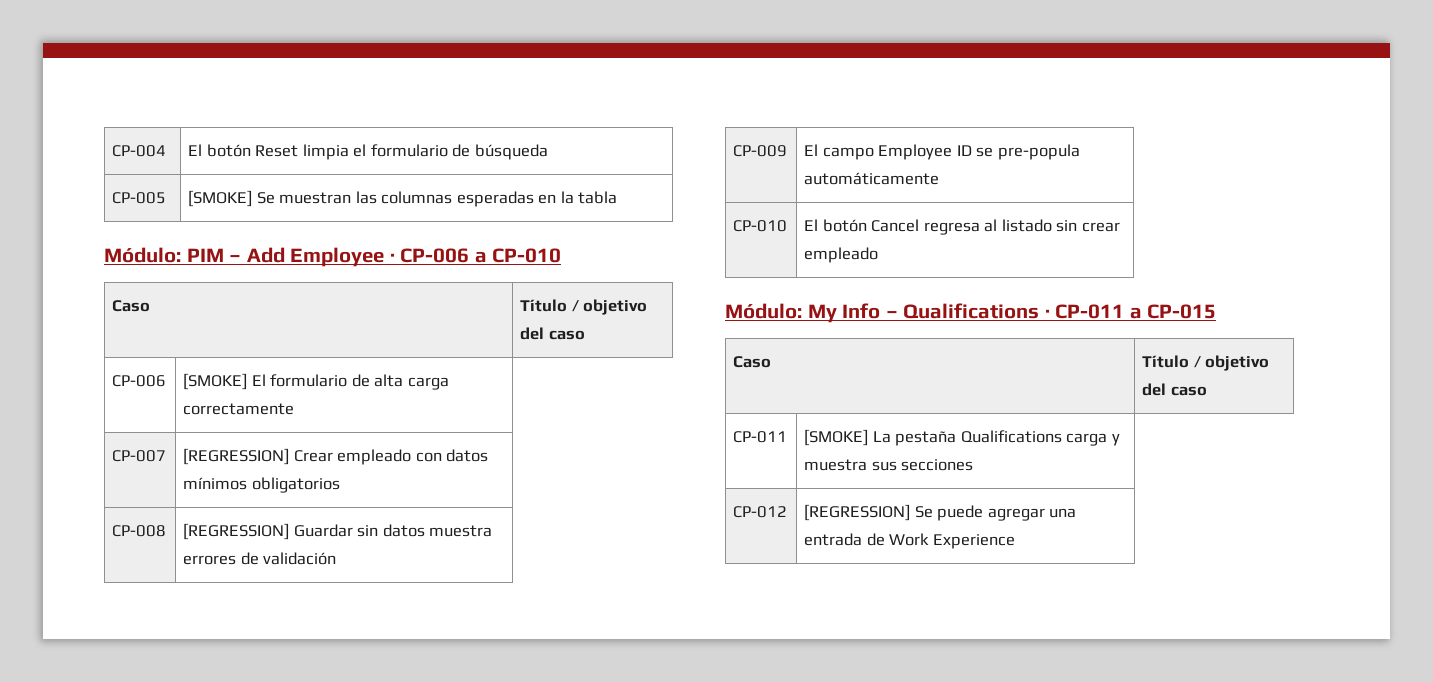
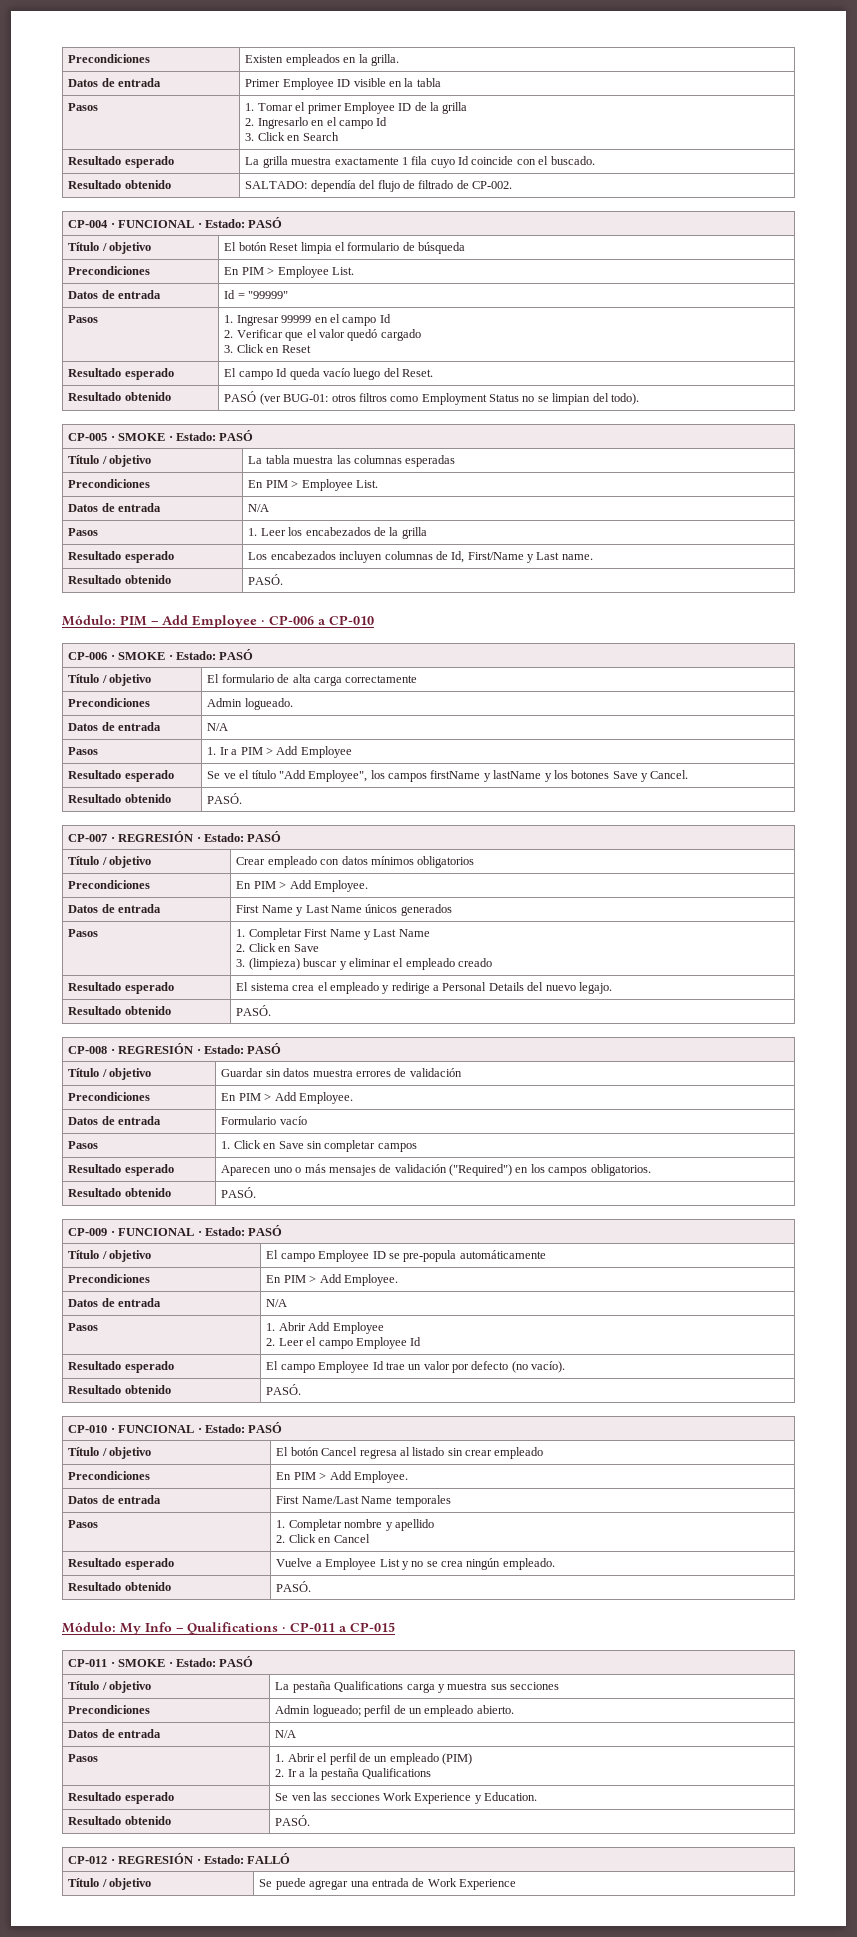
[112,145,167,157] CP-004 -> [68,54,151,63] [245,54,399,66] [68,78,162,87] [245,78,441,90] [68,103,99,111] [245,102,468,114] [245,117,388,129] [245,132,339,141] [68,156,174,168] [245,156,595,168] [68,180,171,189] [245,180,512,192] [68,217,283,228] [68,242,152,254] Precondiciones | Existen empleados en la grilla. // Datos de entrada | Primer Employee ID visible en la tabla // Pasos | 1. Tomar el primer Employee ID de la grilla // 2. Ingresarlo en el campo Id // 3. Click en Search // Resultado esperado | La grilla muestra exactamente 1 fila cuyo Id coincide con el buscado. // Resultado obtenido | SALTADO: dependía del flujo de filtrado de CP-002. // CP-004 · FUNCIONAL · Estado: PASÓ // Título / objetivo
[112,192,167,204] [188,190,617,207] CP-005 | [SMOKE] Se muestran las columnas esperadas en la tabla -> [68,266,151,275] [224,266,354,278] [68,290,162,299] [224,290,289,299] [68,315,99,323] [224,314,391,326] [224,329,421,341] [224,344,311,353] [68,368,174,380] [224,368,433,380] [68,392,171,401] [224,391,639,405] [68,430,254,441] [68,455,152,467] [248,455,456,467] [68,479,151,488] [248,479,378,491] [68,503,162,512] [248,504,270,512] [68,528,99,536] [248,527,427,539] [68,551,174,563] [248,551,593,563] [68,575,171,584] [248,574,284,585] Precondiciones | En PIM > Employee List. // Datos de entrada | Id = "99999" // Pasos | 1. Ingresar 99999 en el campo Id // 2. Verificar que el valor quedó cargado // 3. Click en Reset // Resultado esperado | El campo Id queda vacío luego del Reset. // Resultado obtenido | PASÓ (ver BUG-01: otros filtros como Employment Status no se limpian del todo). // CP-005 · SMOKE · Estado: PASÓ // Título / objetivo | La tabla muestra las columnas esperadas // Precondiciones | En PIM > Employee List. // Datos de entrada | N/A // Pasos | 1. Leer los encabezados de la grilla // Resultado esperado | Los encabezados incluyen columnas de Id, First/Name y Last name. // Resultado obtenido | PASÓ.
[112,300,151,312] [520,299,648,315] [520,327,585,340] [112,375,167,387] [183,373,248,390] Caso | Título / objetivo del caso // CP-006 | [SMOKE] -> [68,649,254,660] [68,674,152,686] CP-006 · SMOKE · Estado: PASÓ // Título / objetivo |
[112,450,167,462] [183,448,290,465] CP-007 | [REGRESSION] -> [68,698,151,707] [207,698,293,710] [68,722,162,731] [207,723,229,731] [68,747,99,755] [207,746,352,758] [68,770,174,782] [207,770,689,782] [68,794,171,803] [207,793,243,804] [68,831,282,842] [68,856,152,868] Precondiciones | Admin logueado. // Datos de entrada | N/A // Pasos | 1. Ir a PIM > Add Employee // Resultado esperado | Se ve el título "Add Employee", los campos firstName y lastName y los botones Save y Cancel. // Resultado obtenido | PASÓ. // CP-007 · REGRESIÓN · Estado: PASÓ // Título / objetivo |
[112,525,167,537] [183,523,290,540] CP-008 | [REGRESSION] -> [68,880,151,889] [236,880,368,892] [68,904,162,913] [236,904,452,916] [68,929,99,937] [236,928,430,940] [236,943,319,952] [236,958,492,970] [68,982,174,994] [236,982,612,994] [68,1006,171,1015] [236,1005,272,1016] [68,1043,282,1054] [68,1068,152,1080] Precondiciones | En PIM > Add Employee. // Datos de entrada | First Name y Last Name únicos generados // Pasos | 1. Completar First Name y Last Name // 2. Click en Save // 3. (limpieza) buscar y eliminar el empleado creado // Resultado esperado | El sistema crea el empleado y redirige a Personal Details del nuevo legajo. // Resultado obtenido | PASÓ. // CP-008 · REGRESIÓN · Estado: PASÓ // Título / objetivo |
[733,145,788,157] CP-009 -> [68,1092,151,1101] [221,1092,353,1104] [68,1116,162,1125] [221,1116,307,1125] [68,1141,99,1149] [221,1140,417,1152] [68,1164,174,1176] [221,1164,651,1176] [68,1188,171,1197] [221,1187,257,1198] [68,1225,283,1236] [68,1250,152,1262] Precondiciones | En PIM > Add Employee. // Datos de entrada | Formulario vacío // Pasos | 1. Click en Save sin completar campos // Resultado esperado | Aparecen uno o más mensajes de validación ("Required") en los campos obligatorios. // Resultado obtenido | PASÓ. // CP-009 · FUNCIONAL · Estado: PASÓ // Título / objetivo
[733,220,788,232] CP-010 -> [68,1274,151,1283] [266,1274,398,1286] [68,1298,162,1307] [266,1299,288,1307] [68,1323,99,1331] [266,1322,384,1334] [266,1337,422,1349] [68,1361,174,1373] [266,1361,566,1373] [68,1385,171,1394] [266,1384,302,1395] [68,1422,283,1433] [68,1447,152,1459] Precondiciones | En PIM > Add Employee. // Datos de entrada | N/A // Pasos | 1. Abrir Add Employee // 2. Leer el campo Employee Id // Resultado esperado | El campo Employee Id trae un valor por defecto (no vacío). // Resultado obtenido | PASÓ. // CP-010 · FUNCIONAL · Estado: PASÓ // Título / objetivo
(879, 255) none -> [68,1471,151,1480] [276,1471,408,1483] [68,1495,162,1504] [276,1495,451,1507] [68,1520,99,1528] [276,1519,434,1531] [276,1534,370,1543] [68,1558,174,1570] [276,1558,555,1570] [68,1582,171,1591] [276,1581,312,1592] // Precondiciones | En PIM > Add Employee. // Datos de entrada | First Name/Last Name temporales // Pasos | 1. Completar nombre y apellido // 2. Click en Cancel // Resultado esperado | Vuelve a Employee List y no se crea ningún empleado. // Resultado obtenido | PASÓ.
[733,356,772,368] [1142,355,1270,371] [1142,383,1207,396] [733,431,788,443] [804,429,869,446] Caso | Título / objetivo del caso // CP-011 | [SMOKE] -> [68,1656,254,1667] [68,1681,152,1693] CP-011 · SMOKE · Estado: PASÓ // Título / objetivo |
[733,506,788,518] [804,504,911,521] CP-012 | [REGRESSION] -> [68,1705,151,1714] [275,1705,514,1717] [68,1729,162,1738] [275,1730,297,1738] [68,1754,99,1762] [275,1753,472,1765] [275,1768,432,1780] [68,1792,174,1804] [275,1792,537,1804] [68,1816,171,1825] [275,1815,311,1826] [68,1853,291,1864] [68,1878,152,1890] Precondiciones | Admin logueado; perfil de un empleado abierto. // Datos de entrada | N/A // Pasos | 1. Abrir el perfil de un empleado (PIM) // 2. Ir a la pestaña Qualifications // Resultado esperado | Se ven las secciones Work Experience y Education. // Resultado obtenido | PASÓ. // CP-012 · REGRESIÓN · Estado: FALLÓ // Título / objetivo |

